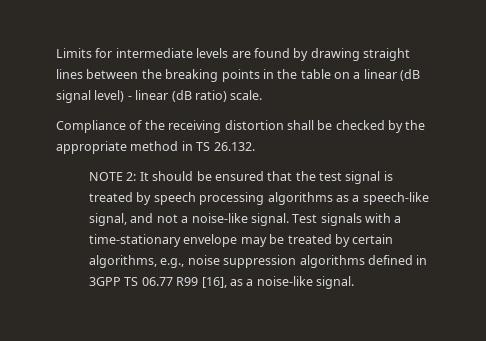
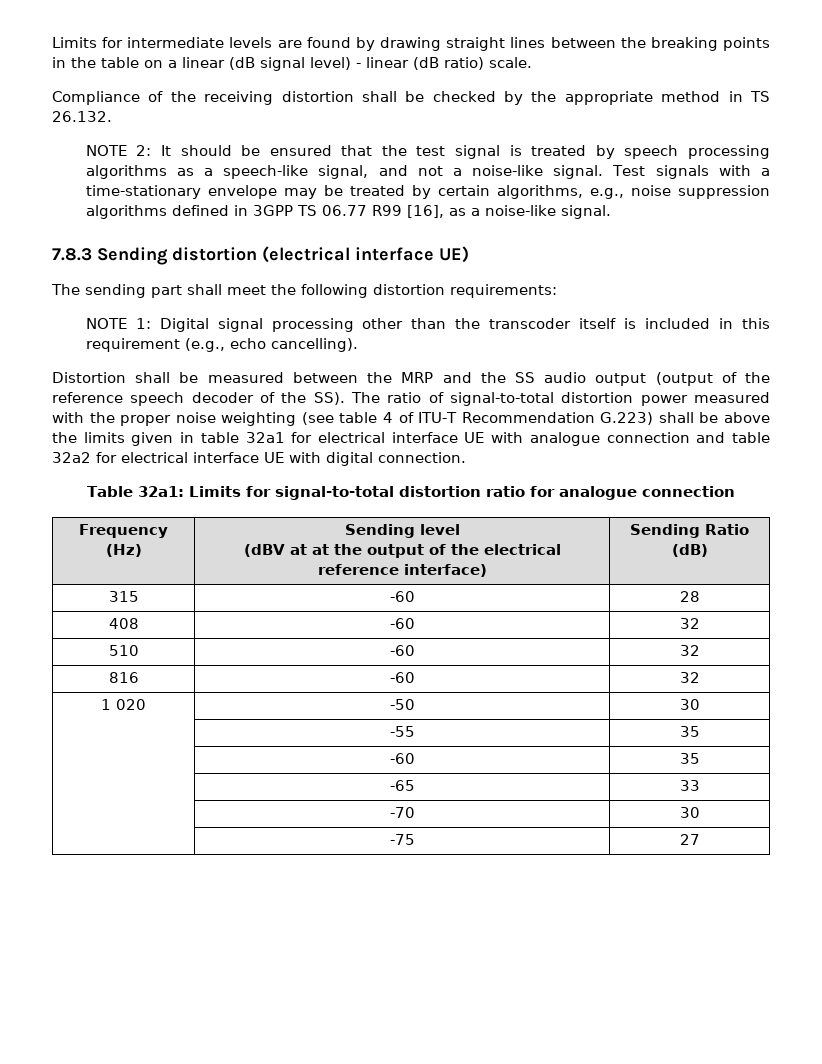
(354, 282) none -> [52,246,469,265] [51,284,557,298] [85,318,771,332] [85,338,358,352] [52,372,770,386] [52,392,770,406] [52,412,770,426] [52,432,770,446] [52,452,466,466] [87,486,735,500] [79,524,169,538] [105,544,142,557] [344,524,460,538] [243,544,561,558] [317,564,487,577] [630,524,749,538] [671,544,708,557] [108,591,139,602] [389,591,415,602] [679,591,700,602] [108,618,139,629] [389,618,415,629] [679,618,700,629] [108,645,139,656] [389,645,415,656] [679,645,700,656] [108,672,139,683] [389,672,415,683] [679,672,700,683] [101,699,146,710] [389,699,415,710] [679,699,700,710] [389,726,415,737] [679,726,700,737] [389,753,415,764] [679,753,700,764] [389,780,415,791] [679,780,700,791] [389,807,415,818] [679,807,700,818] [389,834,415,845] [679,834,700,845] // 7.8.3 Sending distortion (electrical interface UE) // The sending part shall meet the following distortion requirements: // NOTE 1: Digital signal processing other than the transcoder itself is included in this requirement (e.g., echo cancelling). // Distortion shall be measured between the MRP and the SS audio output (output of the reference speech decoder of the SS). The ratio of signal-to-total distortion power measured with the proper noise weighting (see table 4 of ITU-T Recommendation G.223) shall be above the limits given in table 32a1 for electrical interface UE with analogue connection and table 32a2 for electrical interface UE with digital connection. // Table 32a1: Limits for signal-to-total distortion ratio for analogue connection // Frequency (Hz) | Sending level // (dBV at at the output of the electrical reference interface) | Sending Ratio (dB) // 315 | -60 | 28 // 408 | -60 | 32 // 510 | -60 | 32 // 816 | -60 | 32 // 1 020 | -50 | 30 // | -55 | 35 // | -60 | 35 // | -65 | 33 // | -70 | 30 // | -75 | 27

